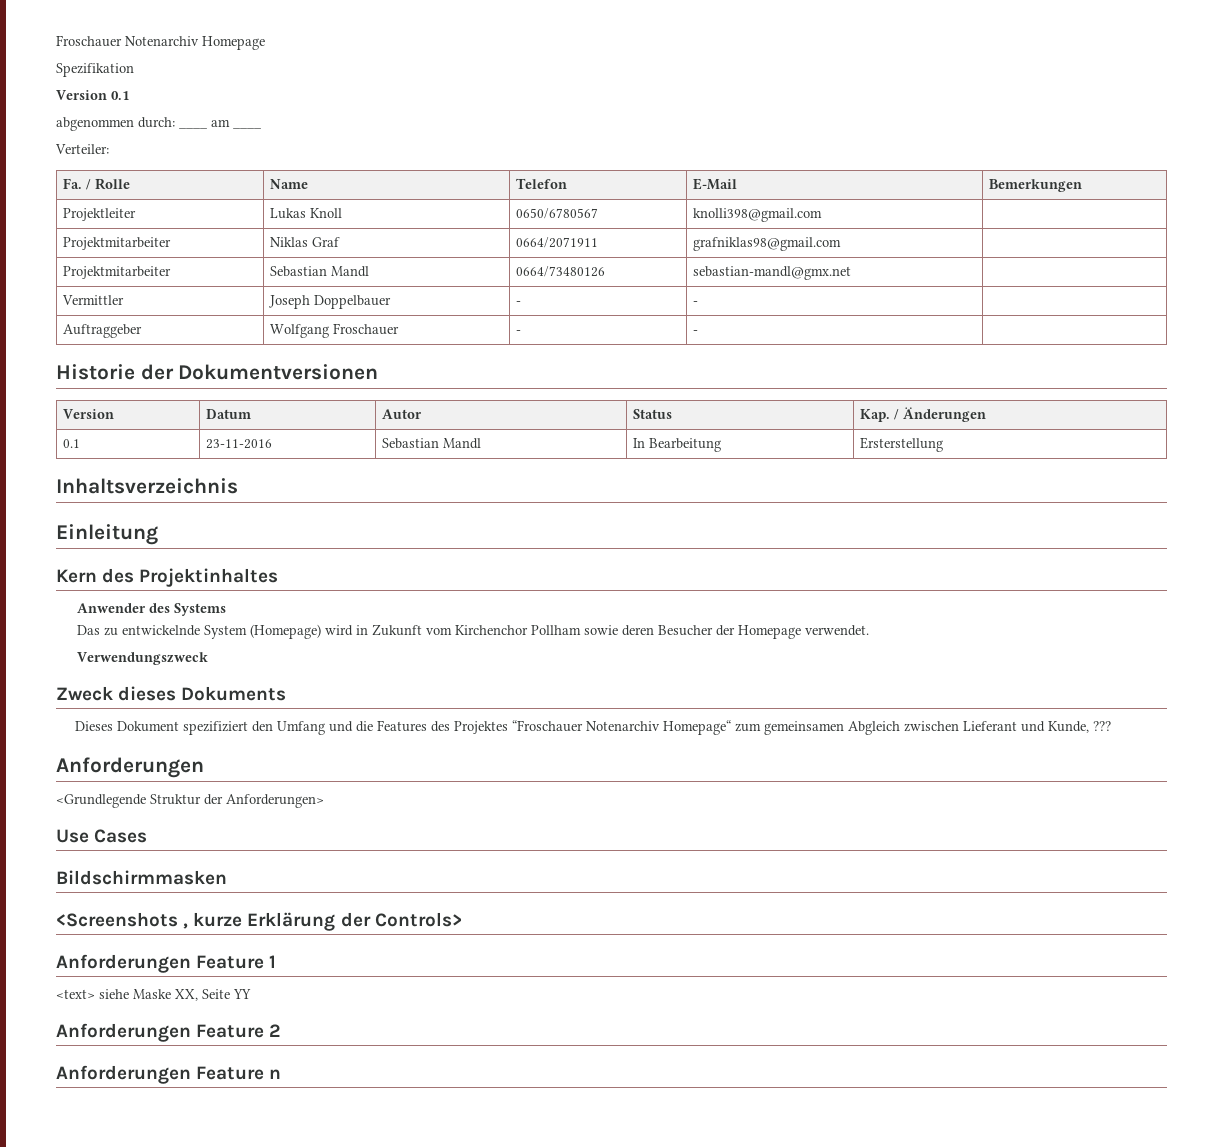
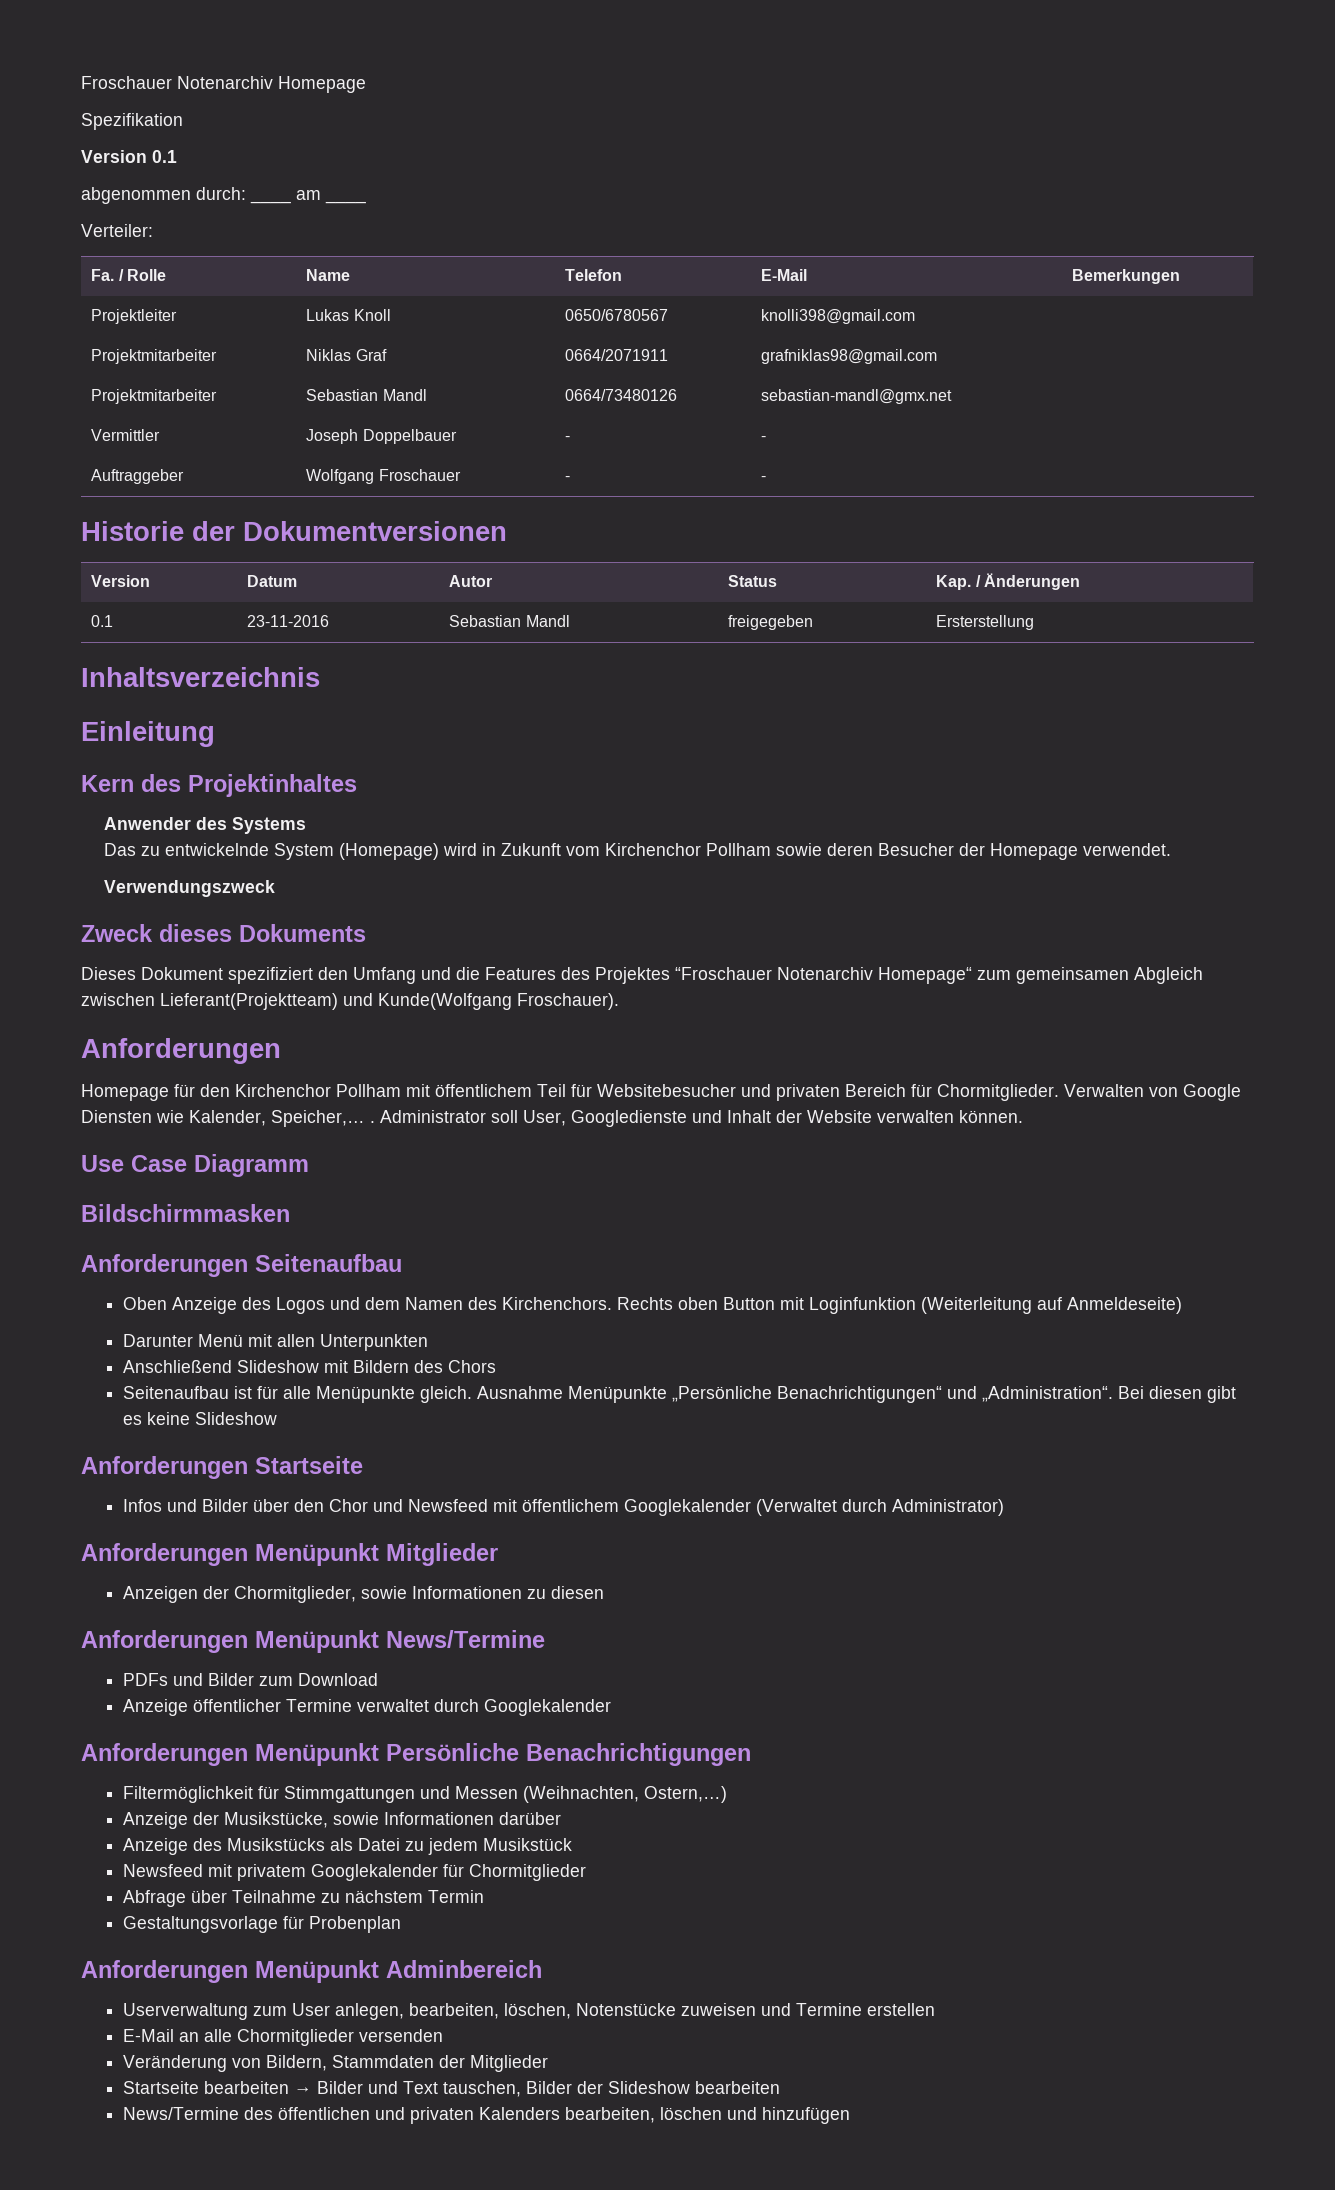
[632,438,721,452] In Bearbeitung -> [728,615,814,630] freigegeben
[963,721,1112,733] [56,757,204,778] [56,794,324,808] Lieferant und Kunde, ??? // Anforderungen // <Grundlegende Struktur der Anforderungen> -> [160,993,619,1010] [81,1038,281,1064] [81,1084,1241,1101] [81,1110,1023,1127] Lieferant(Projektteam) und Kunde(Wolfgang Froschauer). // Anforderungen // Homepage für den Kirchenchor Pollham mit öffentlichem Teil für Websitebesucher und privaten Bereich für Chormitglieder. Verwalten von Google Diensten wie Kalender, Speicher,… . Administrator soll User, Googledienste und Inhalt der Website verwalten können.
[94,829,148,843] Cases -> [131,1154,309,1177] Case Diagramm
[56,912,462,931] [56,954,277,973] [56,989,251,1001] [56,1023,282,1042] [56,1065,282,1084] <Screenshots , kurze Erklärung der Controls> // Anforderungen Feature 1 // <text> siehe Maske XX, Seite YY // Anforderungen Feature 2 // Anforderungen Feature n -> [81,1254,402,1277] [122,1297,1182,1314] [122,1334,428,1351] [122,1360,496,1373] [122,1386,1236,1403] [122,1412,277,1425] [81,1456,363,1479] [122,1499,1004,1516] [81,1543,498,1566] [122,1586,604,1603] [81,1630,545,1653] [122,1673,378,1686] [122,1699,611,1716] [81,1743,751,1766] [122,1786,727,1803] [122,1812,561,1829] [122,1838,572,1855] [122,1864,586,1881] [122,1890,484,1907] [122,1916,401,1933] [81,1960,542,1983] [122,2003,935,2020] [122,2029,443,2046] [122,2055,548,2072] [122,2081,780,2097] [122,2107,850,2124] Anforderungen Seitenaufbau // Oben Anzeige des Logos und dem Namen des Kirchenchors. Rechts oben Button mit Loginfunktion (Weiterleitung auf Anmeldeseite) // Darunter Menü mit allen Unterpunkten // Anschließend Slideshow mit Bildern des Chors // Seitenaufbau ist für alle Menüpunkte gleich. Ausnahme Menüpunkte „Persönliche Benachrichtigungen“ und „Administration“. Bei diesen gibt es keine Slideshow // Anforderungen Startseite // Infos und Bilder über den Chor und Newsfeed mit öffentlichem Googlekalender (Verwaltet durch Administrator) // Anforderungen Menüpunkt Mitglieder // Anzeigen der Chormitglieder, sowie Informationen zu diesen // Anforderungen Menüpunkt News/Termine // PDFs und Bilder zum Download // Anzeige öffentlicher Termine verwaltet durch Googlekalender // Anforderungen Menüpunkt Persönliche Benachrichtigungen // Filtermöglichkeit für Stimmgattungen und Messen (Weihnachten, Ostern,…) // Anzeige der Musikstücke, sowie Informationen darüber // Anzeige des Musikstücks als Datei zu jedem Musikstück // Newsfeed mit privatem Googlekalender für Chormitglieder // Abfrage über Teilnahme zu nächstem Termin // Gestaltungsvorlage für Probenplan // Anforderungen Menüpunkt Adminbereich // Userverwaltung zum User anlegen, bearbeiten, löschen, Notenstücke zuweisen und Termine erstellen // E-Mail an alle Chormitglieder versenden // Veränderung von Bildern, Stammdaten der Mitglieder // Startseite bearbeiten → Bilder und Text tauschen, Bilder der Slideshow bearbeiten // News/Termine des öffentlichen und privaten Kalenders bearbeiten, löschen und hinzufügen

